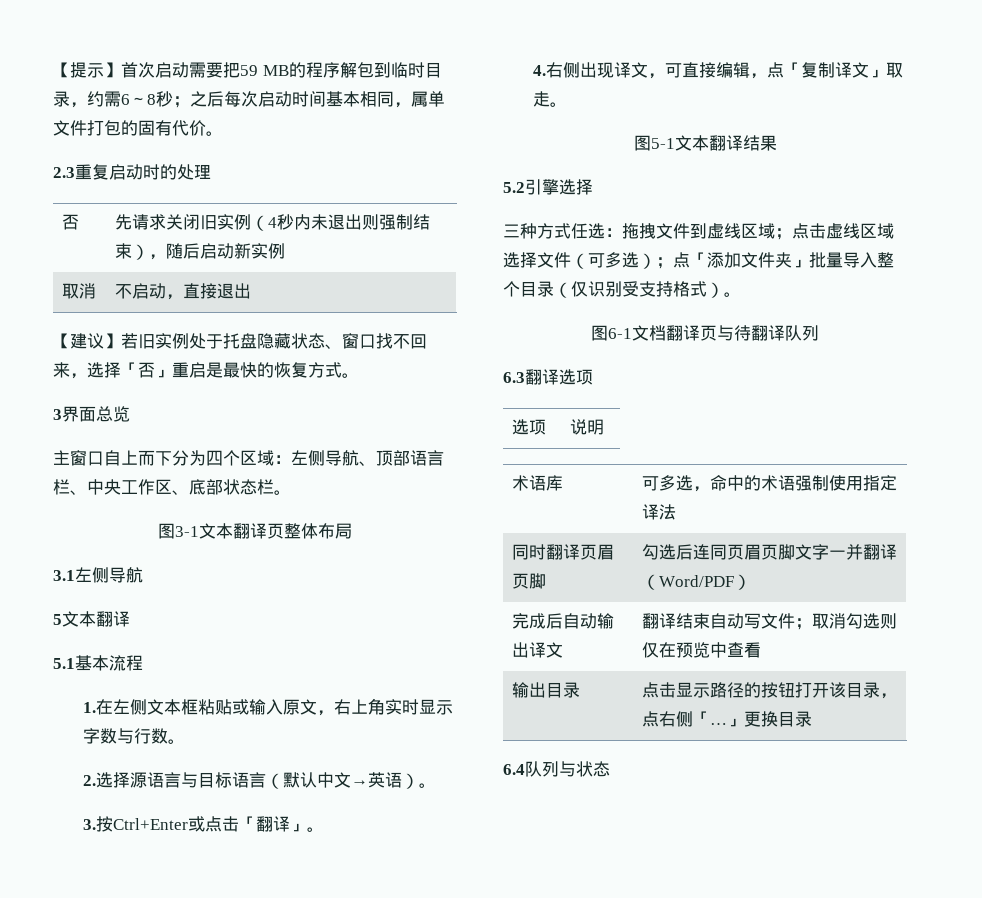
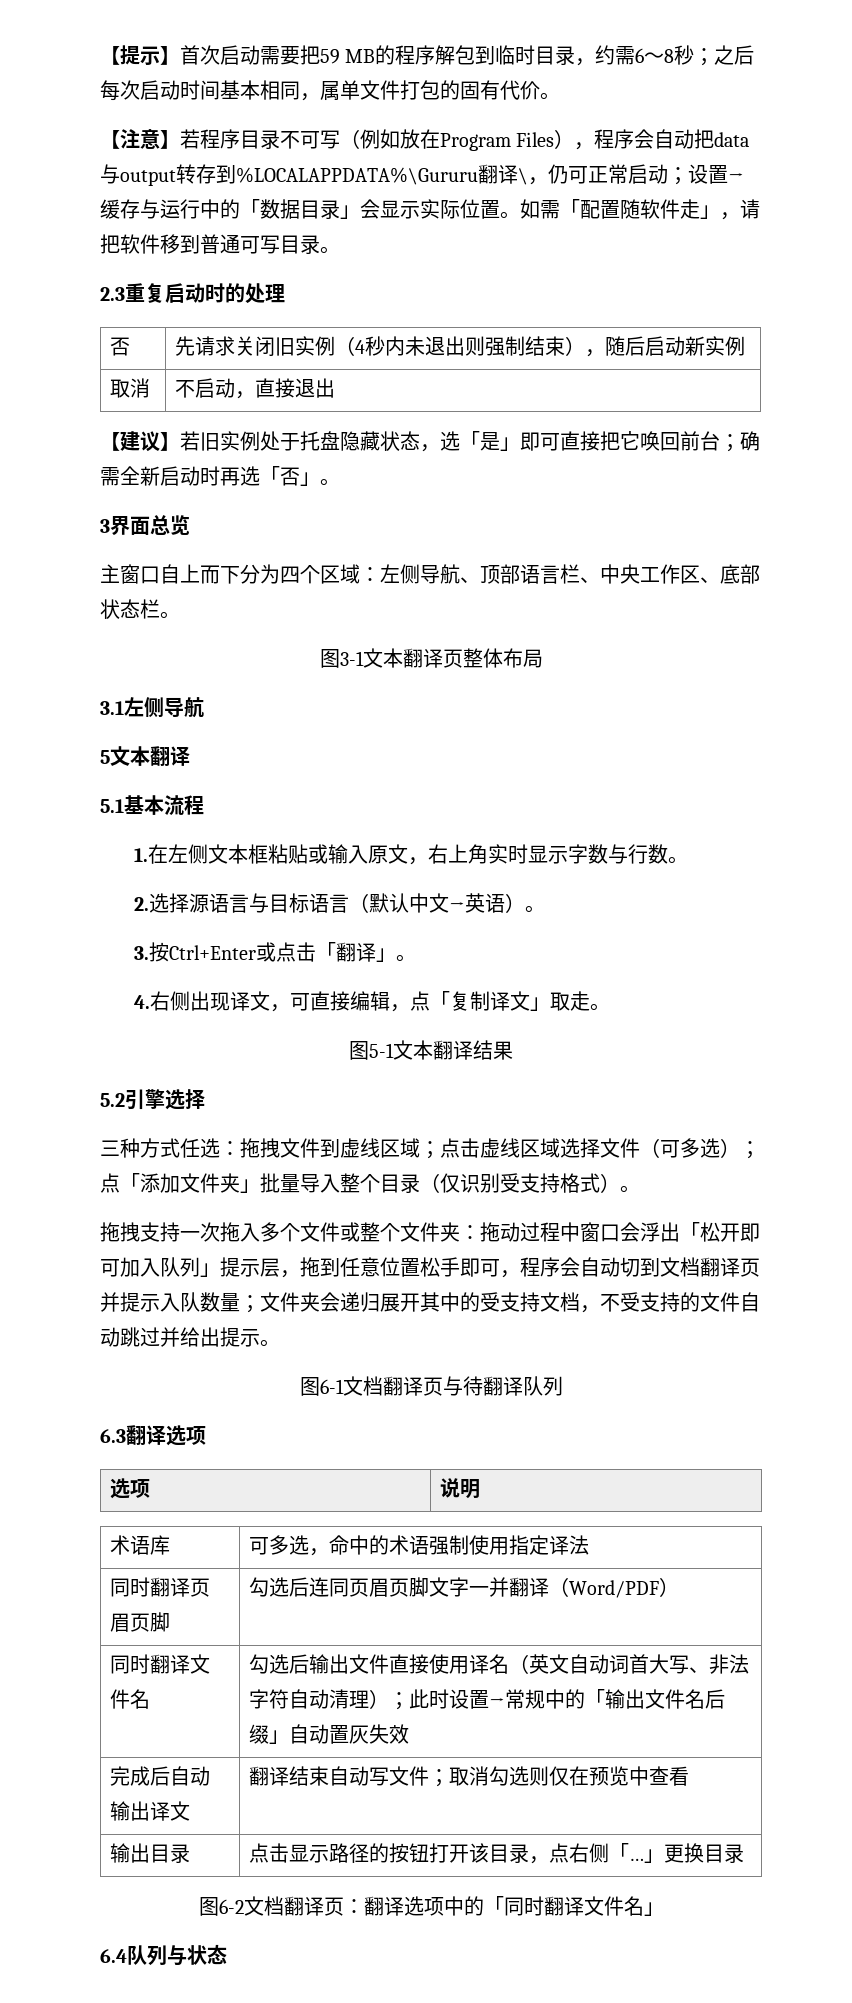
(223, 133) none -> [100,129,750,151] [100,164,744,186] [100,199,760,220] [100,234,340,254] // 【注意】若程序目录不可写（例如放在Program Files），程序会自动把data与output转存到%LOCALAPPDATA%\Gururu翻译\，仍可正常启动；设置→缓存与运行中的「数据目录」会显示实际位置。如需「配置随软件走」，请把软件移到普通可写目录。
[325,333,427,349] [53,362,342,379] 、窗口找不回来，选择「否」重启是最快的恢复方式 -> [420,431,760,452] [100,466,320,486] ，选「是」即可直接把它唤回前台；确需全新启动时再选「否」
(741, 294) none -> [100,1222,760,1242] [100,1257,760,1278] [100,1292,760,1313] [100,1327,280,1347] // 拖拽支持一次拖入多个文件或整个文件夹：拖动过程中窗口会浮出「松开即可加入队列」提示层，拖到任意位置松手即可，程序会自动切到文档翻译页并提示入队数量；文件夹会递归展开其中的受支持文档，不受支持的文件自动跳过并给出提示。
(751, 582) none -> [110,1654,211,1674] [110,1689,151,1709] [249,1654,750,1674] [249,1689,726,1710] [249,1724,410,1744] // 同时翻译文件名 | 勾选后输出文件直接使用译名（英文自动词首大写、非法字符自动清理）；此时设置→常规中的「输出文件名后缀」自动置灰失效
(812, 719) none -> [198,1896,664,1916] // 图6-2文档翻译页：翻译选项中的「同时翻译文件名」

